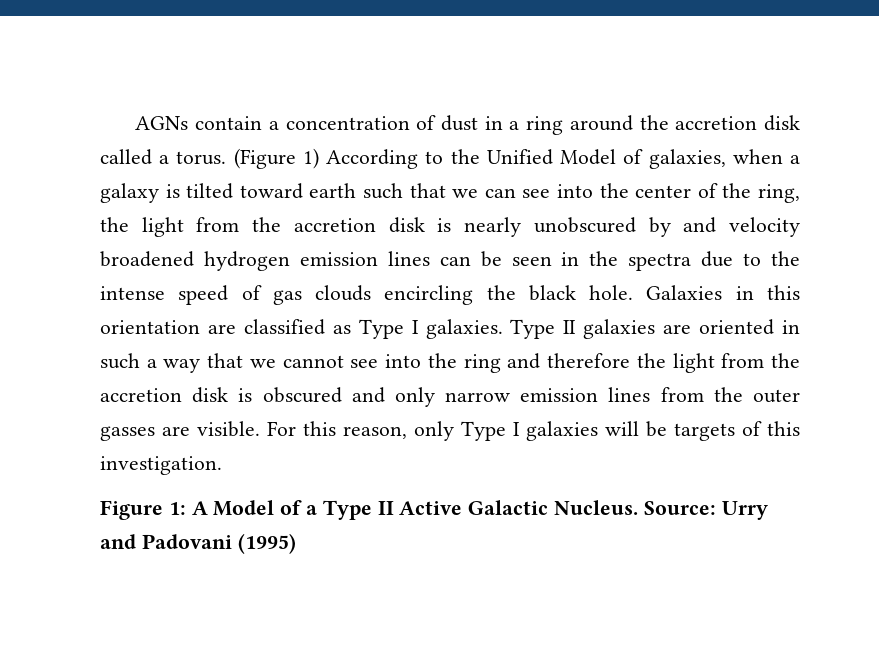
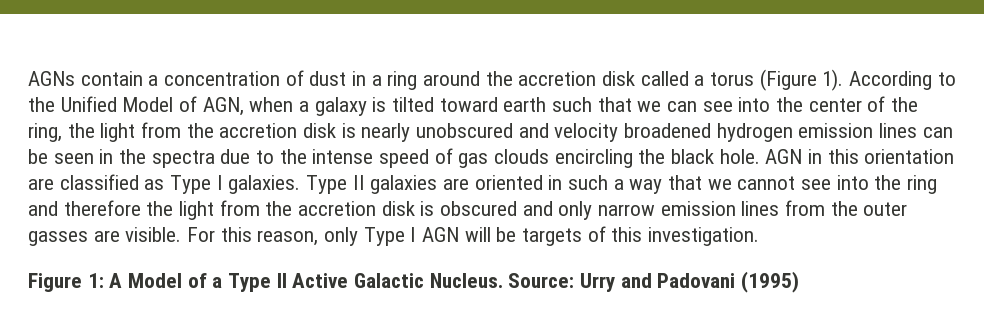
[176,148,319,169] torus. (Figure 1) -> [710,69,844,91] torus (Figure 1).
[648,149,726,169] galaxies, -> [202,97,244,116] AGN,
[648,217,671,237] by -> (514, 130) none
[646,285,723,300] Galaxies -> [765,149,803,164] AGN
[526,421,598,441] galaxies -> [422,227,460,242] AGN

